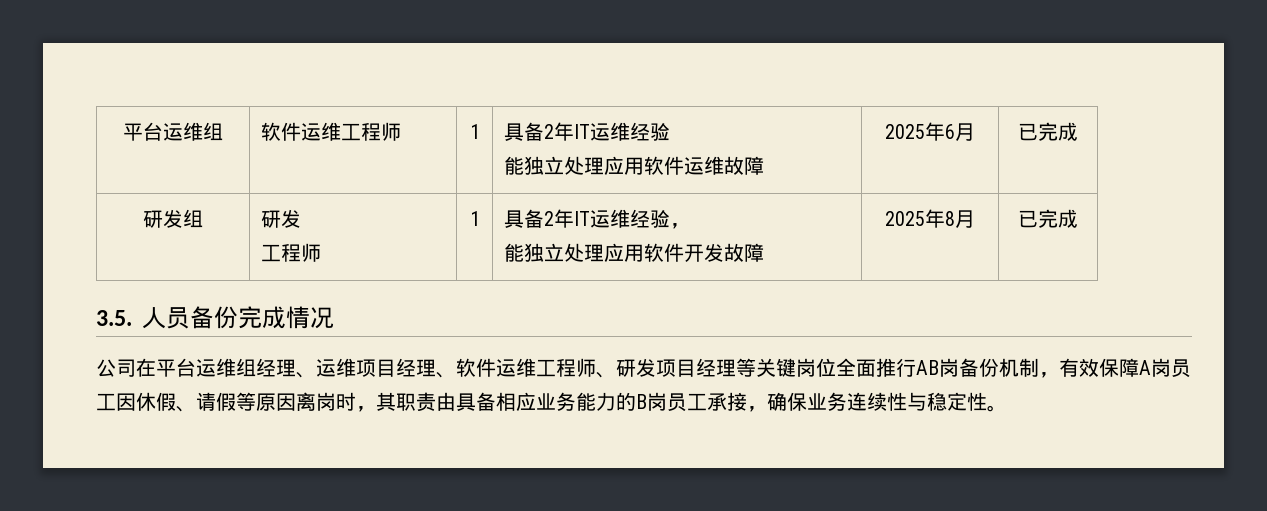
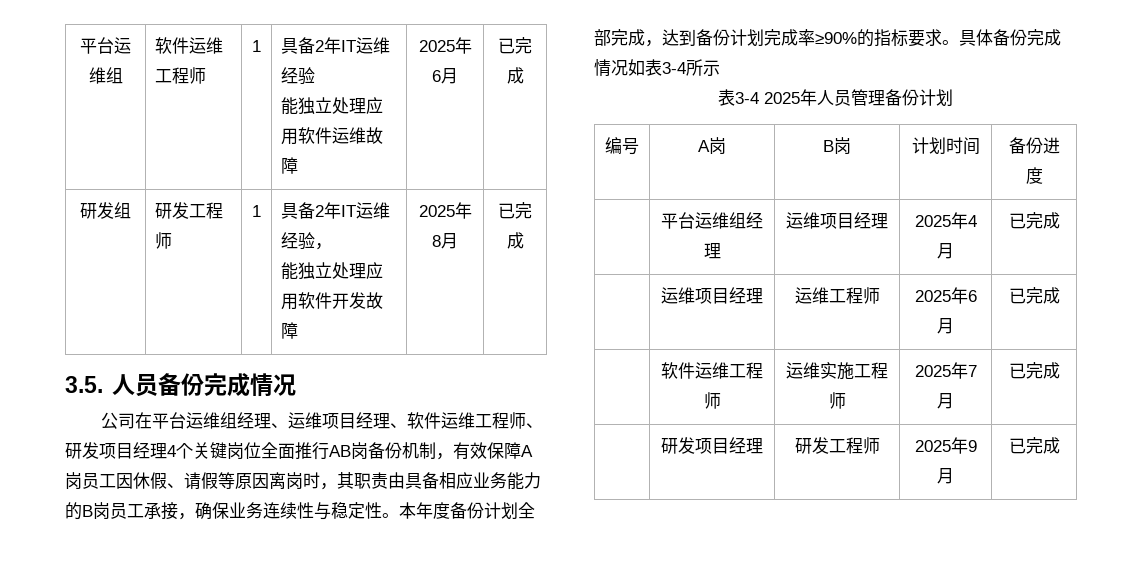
(302, 218) // -> (189, 210) none
[736,358,756,377] 等 -> [167,443,193,459] 4个
(1007, 408) none -> [399,502,535,519] [594,29,1061,47] [594,59,720,77] [718,89,953,106] [605,137,639,155] [698,137,726,154] [823,137,851,154] [911,137,980,155] [1008,137,1060,154] [1025,167,1043,184] [661,212,763,229] [703,243,721,259] [786,212,888,229] [914,212,977,229] [937,243,954,259] [1008,212,1060,229] [661,287,763,304] [794,287,880,304] [914,287,977,304] [937,318,954,334] [1008,287,1060,304] [661,362,763,379] [703,392,721,409] [786,362,888,380] [828,392,846,409] [914,362,977,379] [937,393,954,409] [1008,362,1060,379] [661,437,763,454] [794,437,880,454] [914,437,977,454] [937,468,954,484] [1008,437,1060,454] 本年度备份计划全部完成，达到备份计划完成率≥90%的指标要求。具体备份完成情况如表3-4所示 // 表3-4 2025年人员管理备份计划 // 编号 | A岗 | B岗 | 计划时间 | 备份进度 // | 平台运维组经理 | 运维项目经理 | 2025年4月 | 已完成 // | 运维项目经理 | 运维工程师 | 2025年6月 | 已完成 // | 软件运维工程师 | 运维实施工程师 | 2025年7月 | 已完成 // | 研发项目经理 | 研发工程师 | 2025年9月 | 已完成

